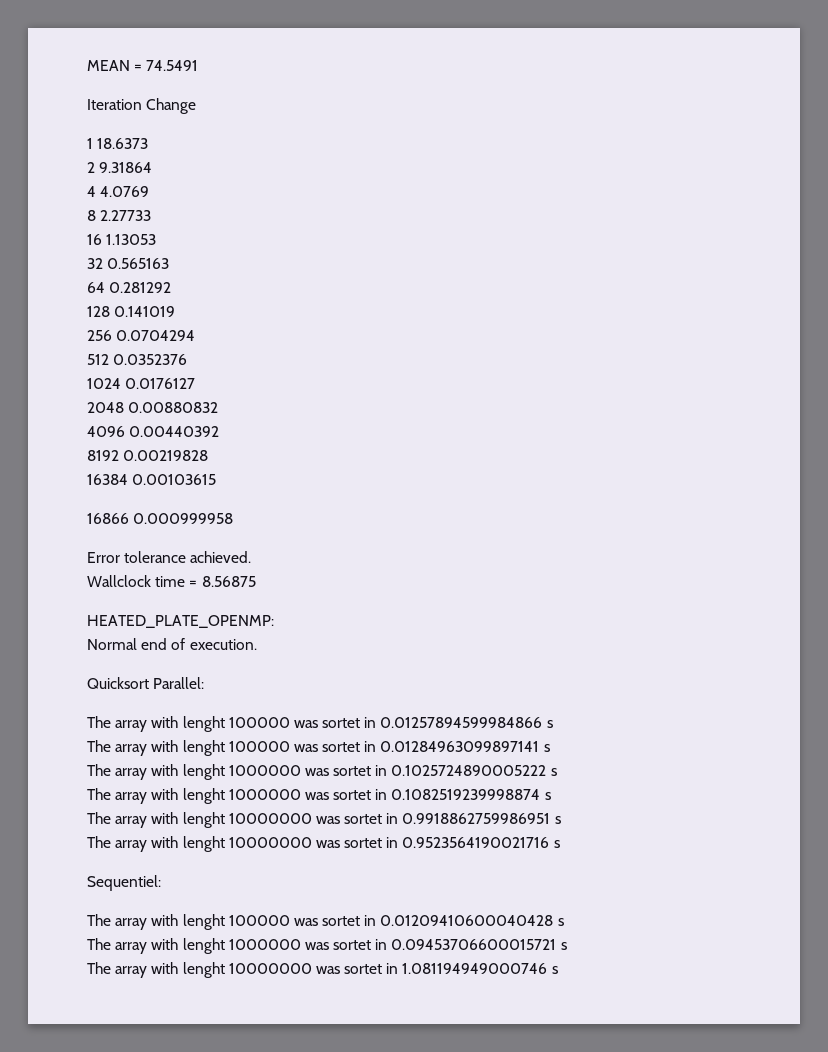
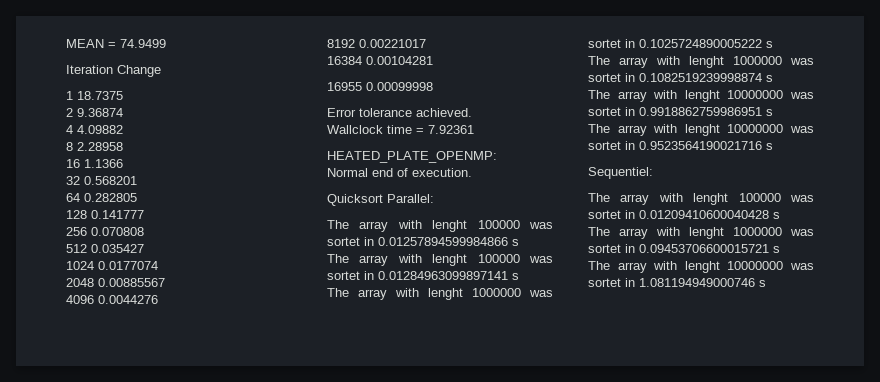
[146,60,199,71] 74.5491 -> [120,39,166,48] 74.9499
[97,138,149,149] 18.6373 -> [77,91,123,100] 18.7375
[99,162,153,173] 9.31864 -> [77,108,123,117] 9.36874
[100,186,150,197] 4.0769 -> [77,125,123,134] 4.09882
[100,210,152,221] 2.27733 -> [77,142,123,151] 2.28958
[106,234,157,245] 1.13053 -> [84,159,123,168] 1.1366
[107,258,170,269] 0.565163 -> [84,176,137,185] 0.568201
[109,282,172,293] 0.281292 -> [84,193,137,202] 0.282805
[114,306,176,317] 0.141019 -> [91,210,144,219] 0.141777
[116,330,196,341] 0.0704294 -> [91,227,144,236] 0.070808
[113,354,188,365] 0.0352376 -> [91,244,144,253] 0.035427
[125,378,196,389] 0.0176127 -> [98,261,158,270] 0.0177074
[128,402,219,413] 0.00880832 -> [98,278,165,287] 0.00885567
[129,426,220,437] 0.00440392 -> [98,295,158,304] 0.0044276
[123,450,209,461] 0.00219828 -> [359,39,426,48] 0.00221017
[132,474,217,485] [87,513,234,524] 0.00103615 // 16866 0.000999958 -> [366,56,433,65] [327,82,433,91] 0.00104281 // 16955 0.00099998
[201,576,256,587] 8.56875 -> [428,125,474,134] 7.92361

